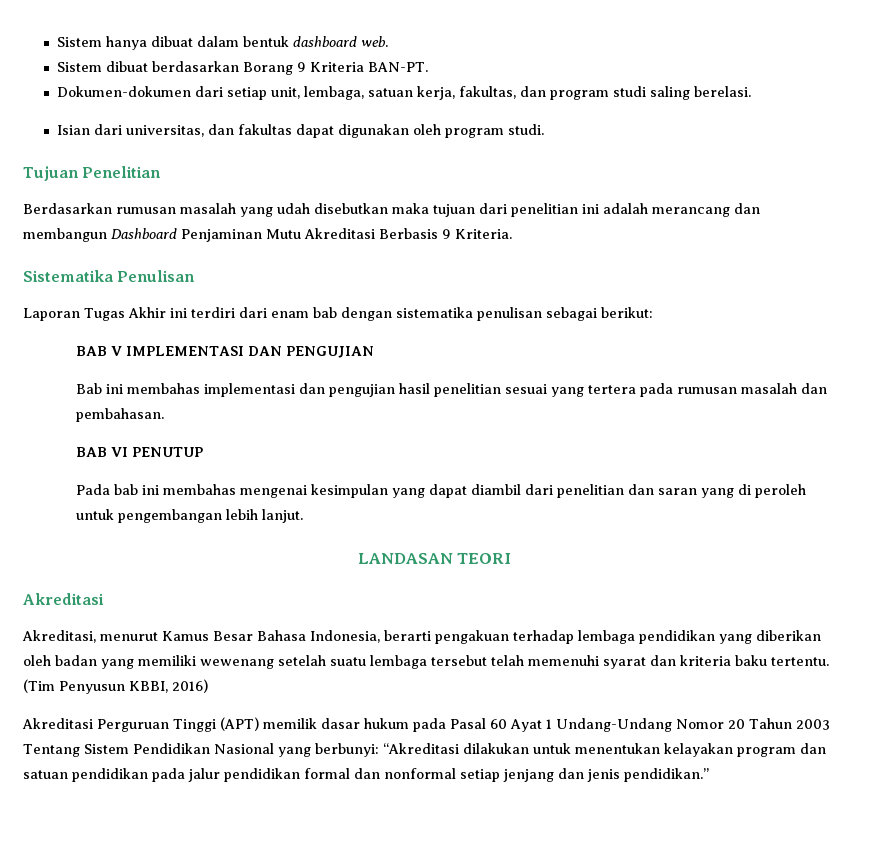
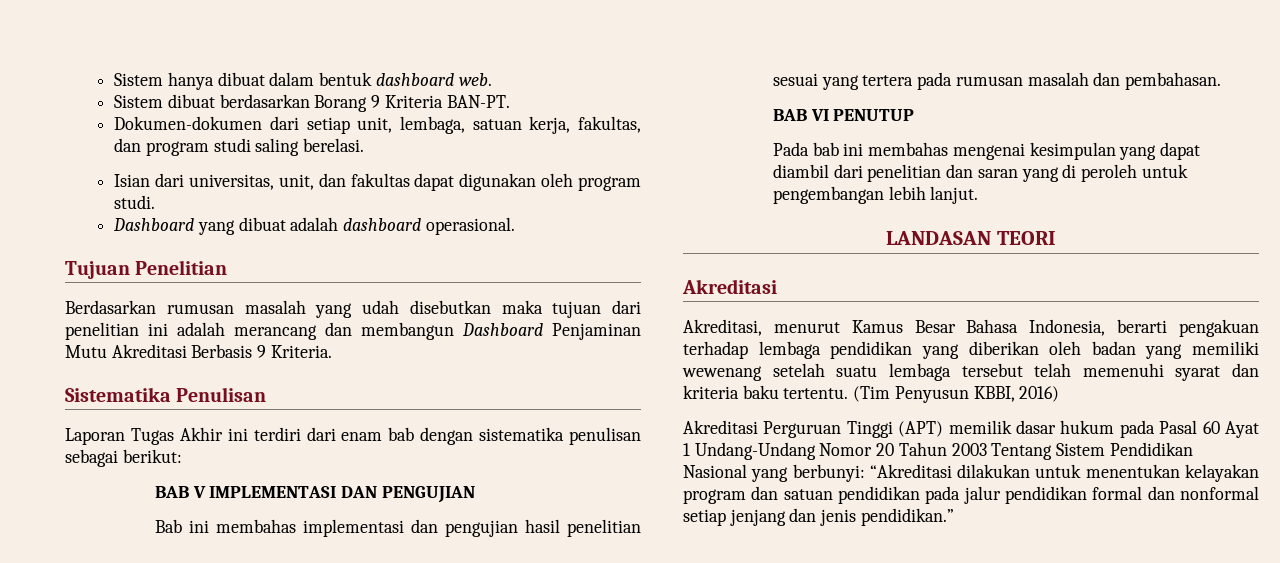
(204, 131) none -> [278,174,314,190] unit,
(544, 129) none -> [113,217,515,235] // Dashboard yang dibuat adalah dashboard operasional.

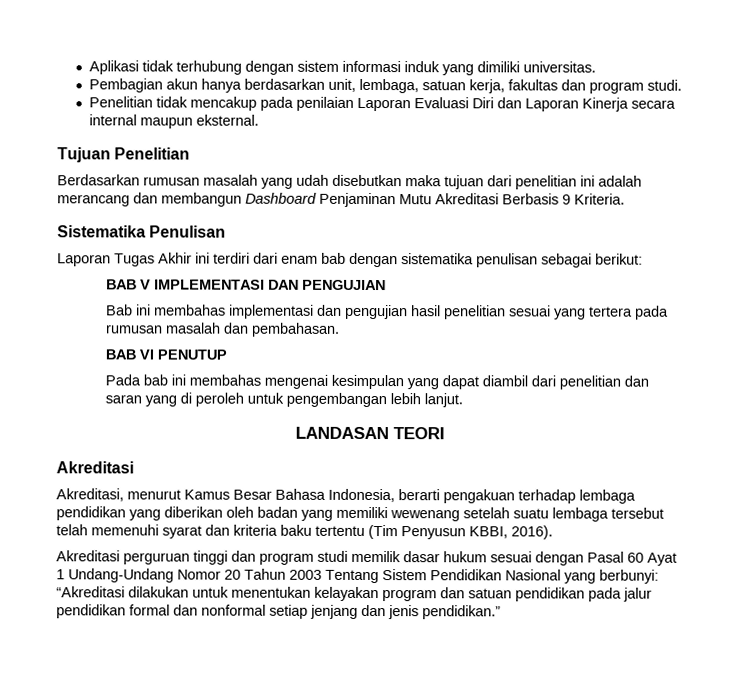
[114,72,492,90] [114,94,510,112] [114,116,350,134] Sistem hanya dibuat dalam bentuk dashboard web. // Sistem dibuat berdasarkan Borang 9 Kriteria BAN-PT. // Dokumen-dokumen dari setiap -> [89,60,597,76] [89,78,326,93] Aplikasi tidak terhubung dengan sistem informasi induk yang dimiliki universitas. // Pembagian akun hanya berdasarkan
[578,116,641,133] [114,138,365,156] [114,173,641,191] [114,195,156,209] [113,217,515,235] fakultas, dan program studi saling berelasi. // Isian dari universitas, unit, dan fakultas dapat digunakan oleh program studi. // Dashboard yang dibuat adalah dashboard operasional. -> [508,79,683,94] [89,96,677,112] [89,114,260,129] fakultas dan program studi. // Penelitian tidak mencakup pada penilaian Laporan Evaluasi Diri dan Laporan Kinerja secara internal maupun eksternal.
[783,388,849,399] tertentu. -> [315,525,365,536] tertentu
[1019,386,1060,402] [683,420,944,438] 2016) // Akreditasi Perguruan Tinggi (APT) -> [511,525,553,540] [56,550,348,565] 2016). // Akreditasi perguruan tinggi dan program studi
[1119,420,1155,438] pada -> [490,551,584,566] sesuai dengan

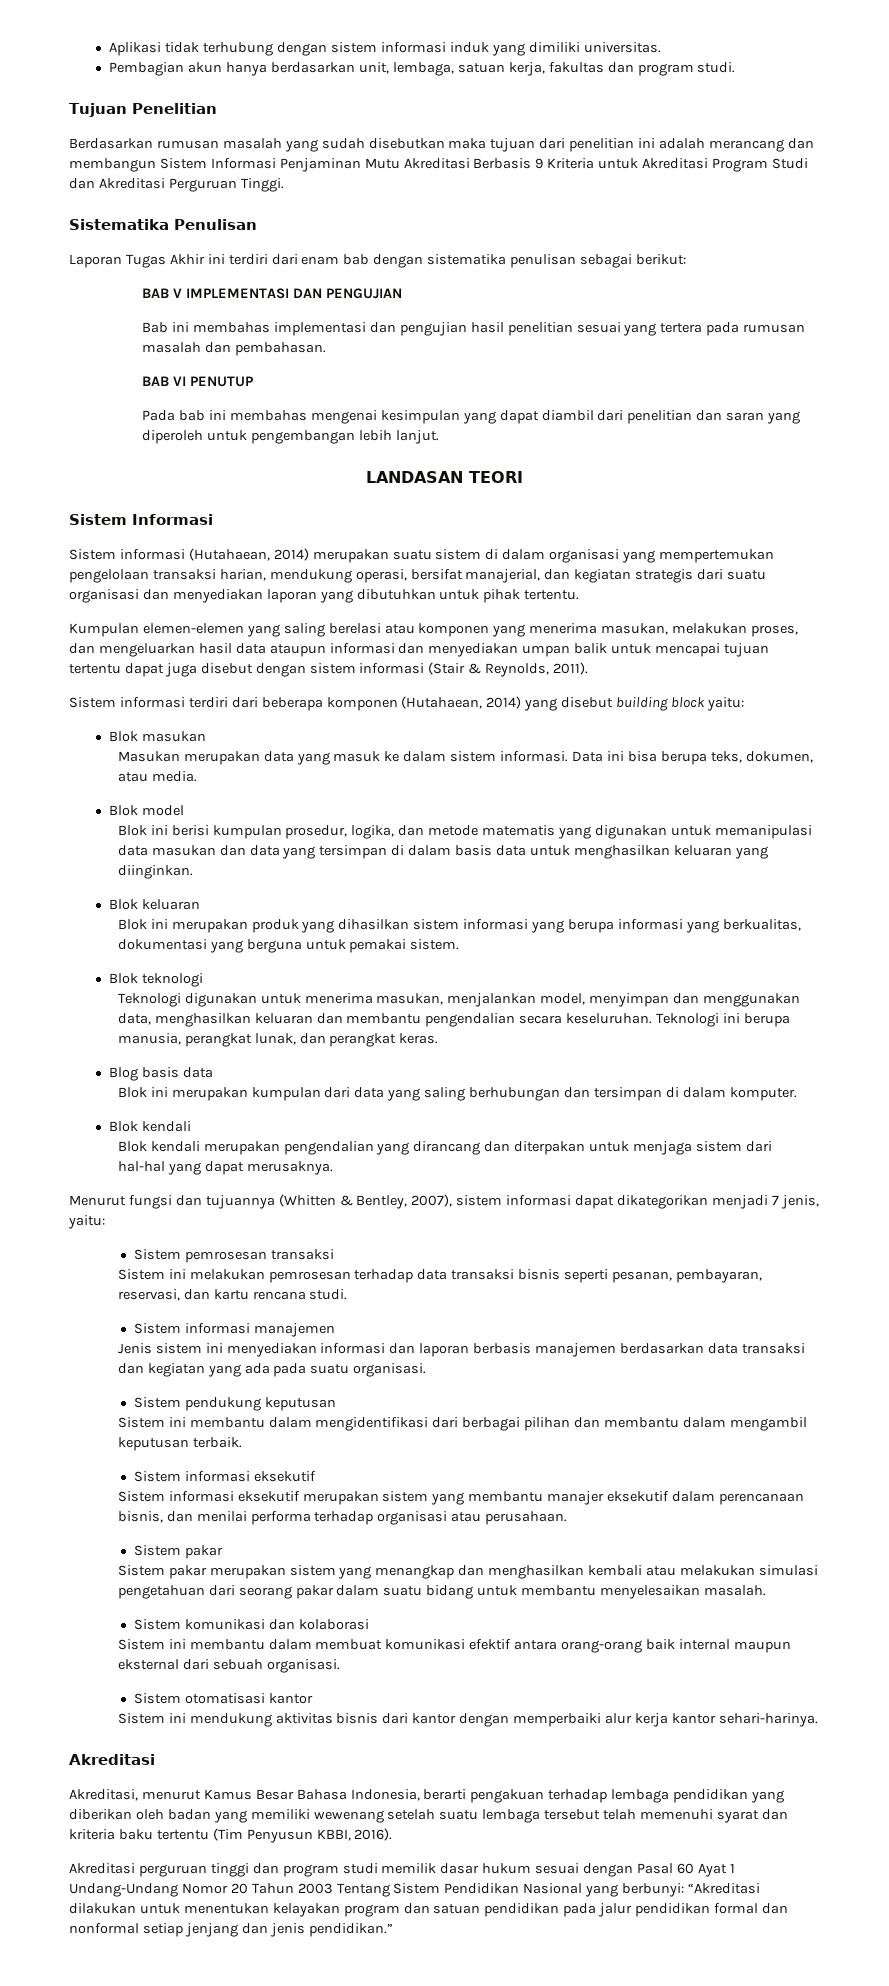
[89,96,677,112] [89,114,260,129] // Penelitian tidak mencakup pada penilaian Laporan Evaluasi Diri dan Laporan Kinerja secara internal maupun eksternal. -> (736, 67) none
[296,174,329,186] udah -> [321,138,365,149] sudah
[245,192,317,204] Dashboard -> [159,158,276,169] Sistem Informasi
[574,193,625,205] Kriteria. -> [547,158,808,172] [69,178,284,192] Kriteria untuk Akreditasi Program Studi dan Akreditasi Perguruan Tinggi.
[179,392,244,407] di peroleh -> [142,430,204,444] diperoleh
(445, 433) none -> [69,514,213,525] [69,548,775,563] [69,569,767,583] [69,589,580,603] [69,623,799,637] [69,643,769,657] [69,662,589,677] [69,696,744,711] [109,731,207,742] [117,751,813,765] [117,771,197,782] [109,805,185,816] [117,825,812,839] [117,845,768,859] [117,865,193,879] [109,899,201,910] [117,919,801,933] [117,939,460,953] [109,973,204,987] [117,993,801,1007] [117,1013,790,1027] [117,1033,439,1047] [109,1067,214,1081] [117,1087,797,1101] [109,1121,192,1132] [117,1141,772,1155] [117,1161,333,1175] [69,1194,819,1209] [68,1215,105,1229] [133,1249,334,1263] [117,1269,762,1283] [117,1289,348,1301] [133,1323,335,1337] [117,1343,805,1357] [117,1363,427,1377] [133,1397,336,1411] [117,1417,807,1431] [117,1437,242,1451] [133,1471,316,1482] [117,1491,804,1505] [117,1511,568,1525] [133,1545,223,1559] [117,1565,818,1579] [117,1585,766,1599] [133,1619,369,1630] [117,1639,791,1653] [117,1659,340,1673] [133,1693,313,1704] [117,1713,818,1727] // Sistem Informasi // Sistem informasi (Hutahaean, 2014) merupakan suatu sistem di dalam organisasi yang mempertemukan pengelolaan transaksi harian, mendukung operasi, bersifat manajerial, dan kegiatan strategis dari suatu organisasi dan menyediakan laporan yang dibutuhkan untuk pihak tertentu. // Kumpulan elemen-elemen yang saling berelasi atau komponen yang menerima masukan, melakukan proses, dan mengeluarkan hasil data ataupun informasi dan menyediakan umpan balik untuk mencapai tujuan tertentu dapat juga disebut dengan sistem informasi (Stair & Reynolds, 2011). // Sistem informasi terdiri dari beberapa komponen (Hutahaean, 2014) yang disebut building block yaitu: // Blok masukan // Masukan merupakan data yang masuk ke dalam sistem informasi. Data ini bisa berupa teks, dokumen, atau media. // Blok model // Blok ini berisi kumpulan prosedur, logika, dan metode matematis yang digunakan untuk memanipulasi data masukan dan data yang tersimpan di dalam basis data untuk menghasilkan keluaran yang diinginkan. // Blok keluaran // Blok ini merupakan produk yang dihasilkan sistem informasi yang berupa informasi yang berkualitas, dokumentasi yang berguna untuk pemakai sistem. // Blok teknologi // Teknologi digunakan untuk menerima masukan, menjalankan model, menyimpan dan menggunakan data, menghasilkan keluaran dan membantu pengendalian secara keseluruhan. Teknologi ini berupa manusia, perangkat lunak, dan perangkat keras. // Blog basis data // Blok ini merupakan kumpulan dari data yang saling berhubungan dan tersimpan di dalam komputer. // Blok kendali // Blok kendali merupakan pengendalian yang dirancang dan diterpakan untuk menjaga sistem dari hal-hal yang dapat merusaknya. // Menurut fungsi dan tujuannya (Whitten & Bentley, 2007), sistem informasi dapat dikategorikan menjadi 7 jenis, yaitu: // Sistem pemrosesan transaksi // Sistem ini melakukan pemrosesan terhadap data transaksi bisnis seperti pesanan, pembayaran, reservasi, dan kartu rencana studi. // Sistem informasi manajemen // Jenis sistem ini menyediakan informasi dan laporan berbasis manajemen berdasarkan data transaksi dan kegiatan yang ada pada suatu organisasi. // Sistem pendukung keputusan // Sistem ini membantu dalam mengidentifikasi dari berbagai pilihan dan membantu dalam mengambil keputusan terbaik. // Sistem informasi eksekutif // Sistem informasi eksekutif merupakan sistem yang membantu manajer eksekutif dalam perencanaan bisnis, dan menilai performa terhadap organisasi atau perusahaan. // Sistem pakar // Sistem pakar merupakan sistem yang menangkap dan menghasilkan kembali atau melakukan simulasi pengetahuan dari seorang pakar dalam suatu bidang untuk membantu menyelesaikan masalah. // Sistem komunikasi dan kolaborasi // Sistem ini membantu dalam membuat komunikasi efektif antara orang-orang baik internal maupun eksternal dari sebuah organisasi. // Sistem otomatisasi kantor // Sistem ini mendukung aktivitas bisnis dari kantor dengan memperbaiki alur kerja kantor sehari-harinya.

